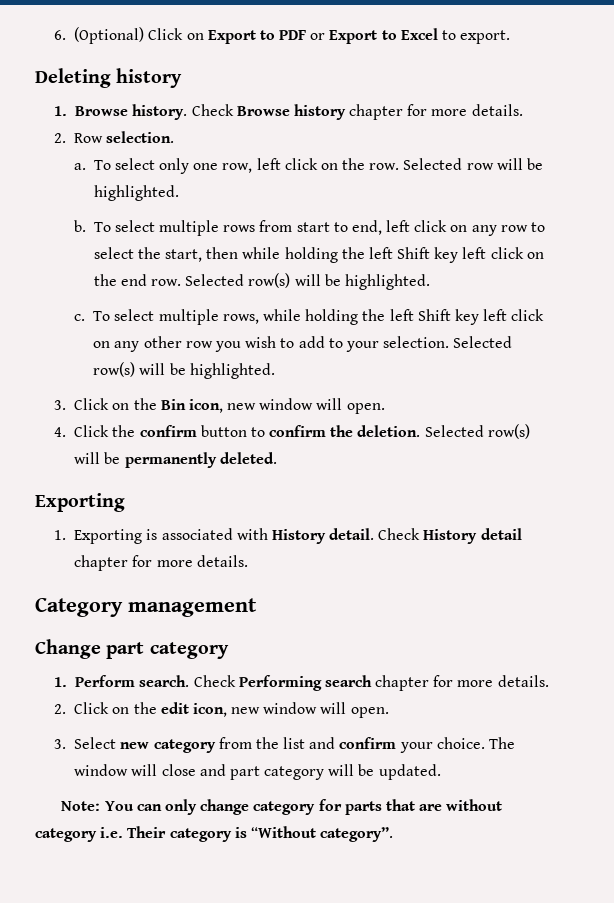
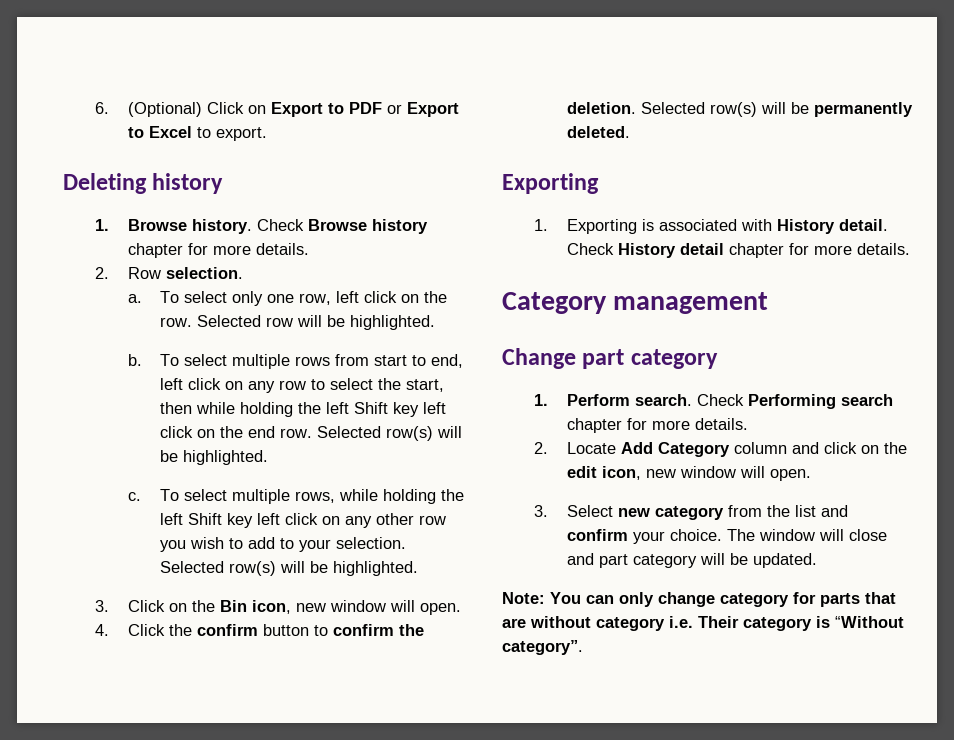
[74,702,110,714] Click -> [566,442,857,457] Locate Add Category column and click

